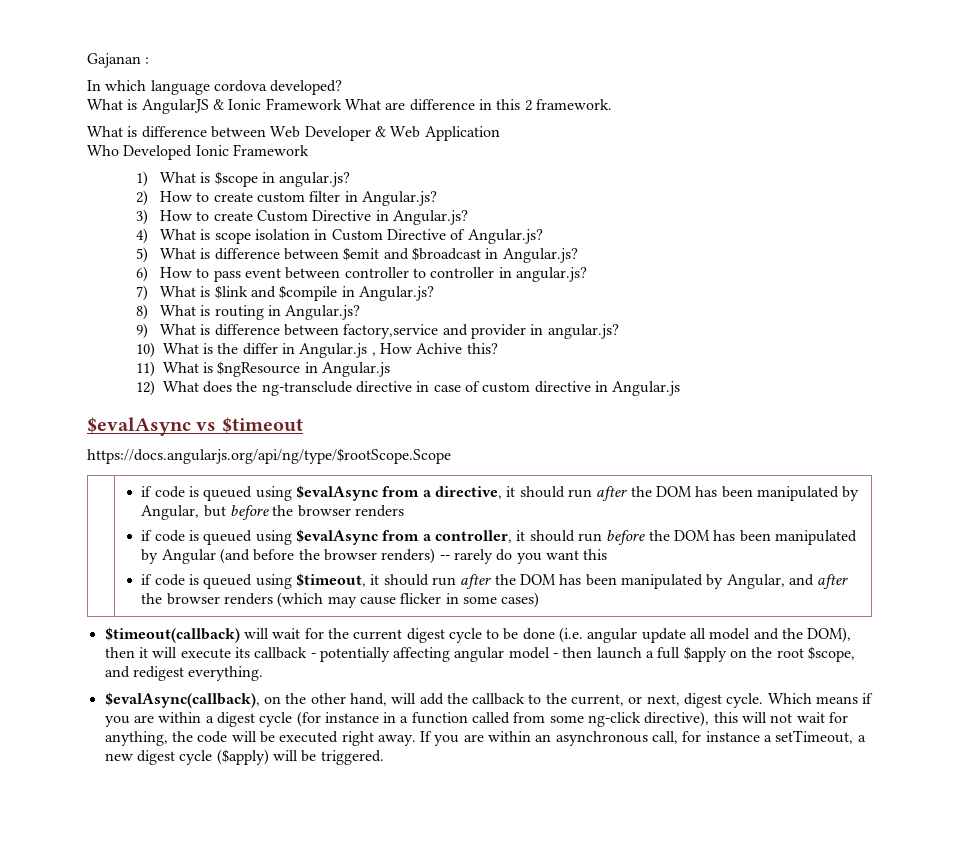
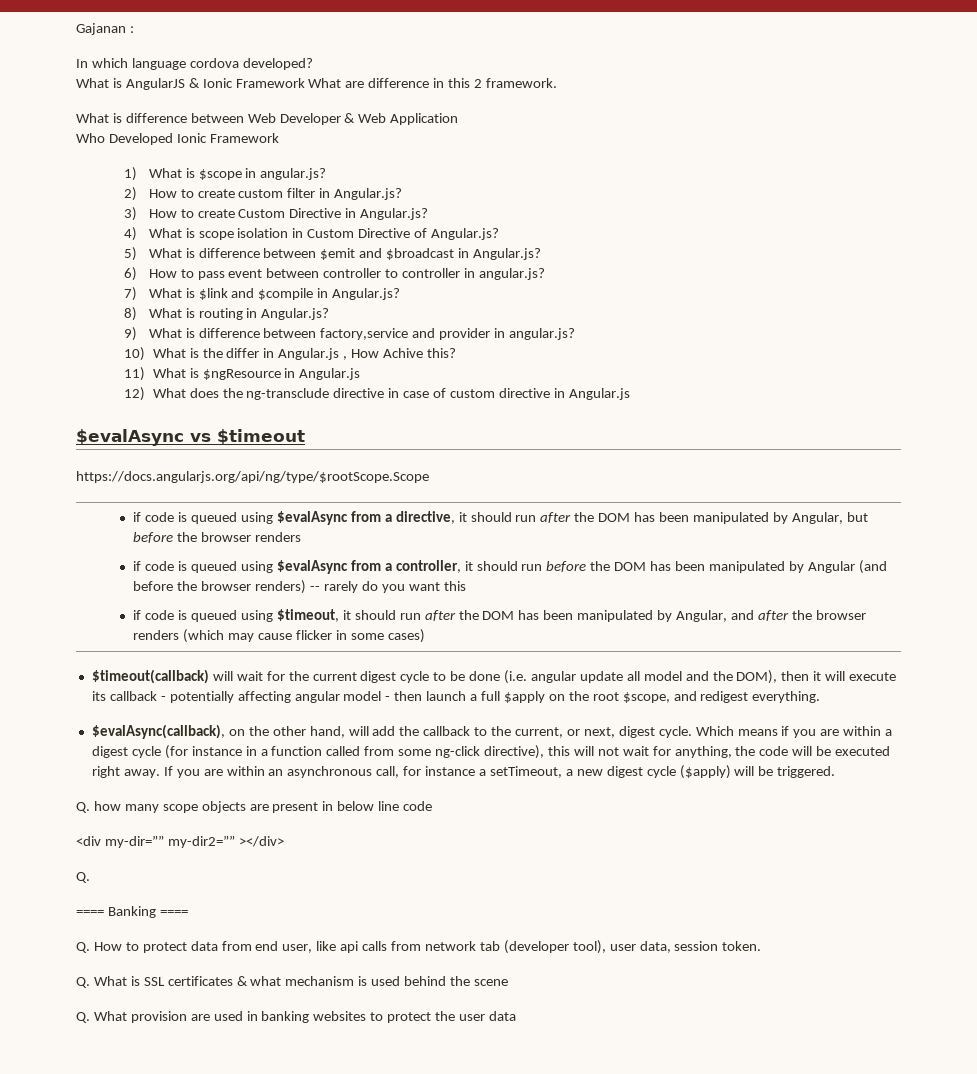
(384, 757) none -> [76,801,433,813] [76,835,284,848] [76,872,90,883] [76,906,188,918] [76,940,762,954] [76,976,508,988] [76,1011,516,1023] // Q. how many scope objects are present in below line code // <div my-dir=”” my-dir2=”” ></div> // Q. // ==== Banking ==== // Q. How to protect data from end user, like api calls from network tab (developer tool), user data, session token. // Q. What is SSL certificates & what mechanism is used behind the scene // Q. What provision are used in banking websites to protect the user data

